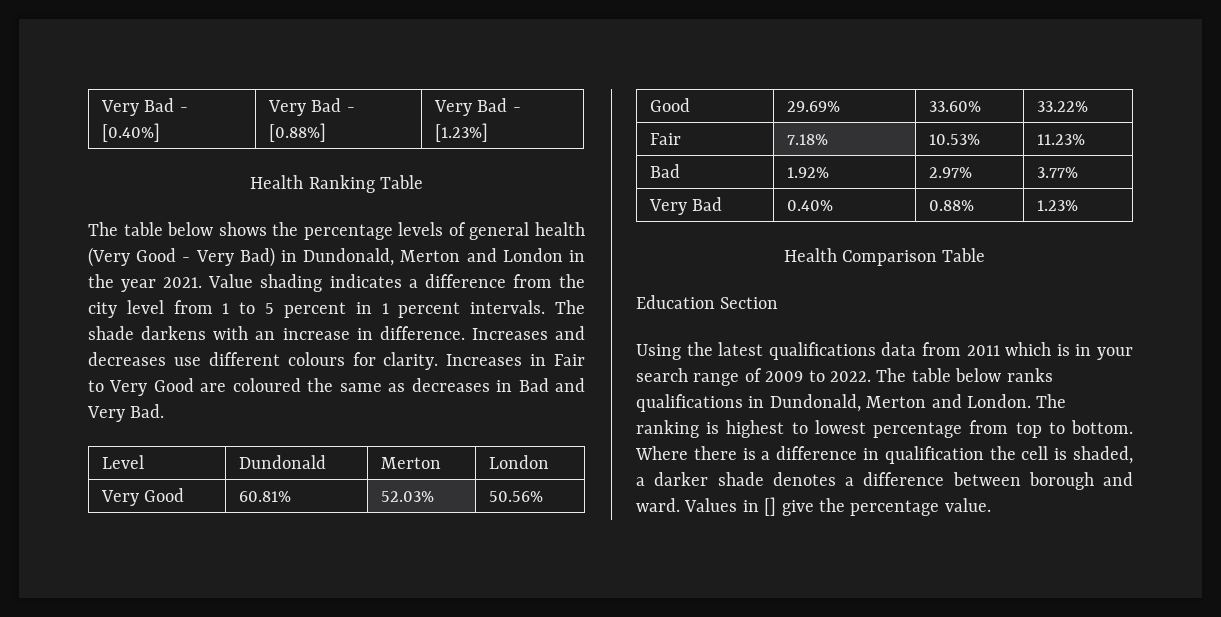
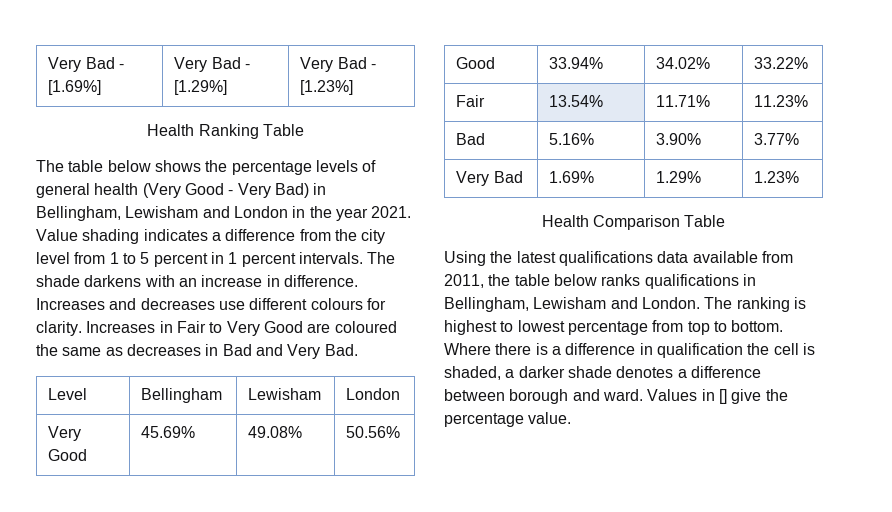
[100,98,188,116] [101,123,160,142] [267,98,355,116] [268,123,326,142] Very Bad - [0.40%] | Very Bad - [0.88%] -> [48,57,124,72] [48,80,102,95] [174,57,250,72] [174,80,228,95] Very Bad - [1.69%] | Very Bad - [1.29%]
[303,248,461,266] Dundonald, Merton -> [36,206,199,221] Bellingham, Lewisham
[238,455,326,469] [380,457,441,469] Dundonald | Merton -> [141,388,223,403] [248,388,322,400] Bellingham | Lewisham
[238,491,291,502] [380,491,434,502] 60.81% | 52.03% -> [141,426,196,438] [248,426,303,438] 45.69% | 49.08%
[786,101,840,112] [928,101,981,112] 29.69% | 33.60% -> [549,57,604,69] [656,57,711,69] 33.94% | 34.02%
[786,134,828,145] [928,134,980,145] 7.18% | 10.53% -> [549,95,604,107] [656,95,711,107] 13.54% | 11.71%
[786,167,829,178] [928,167,972,178] 1.92% | 2.97% -> [549,133,595,145] [656,133,702,145] 5.16% | 3.90%
[786,200,833,211] [928,200,974,211] 0.40% | 0.88% -> [549,171,595,183] [656,171,702,183] 1.69% | 1.29%
[636,295,779,309] // Education Section -> (726, 221) none
[922,342,1133,360] [636,368,907,386] from 2011 which is in your search range of 2009 to 2022. The -> [692,251,793,263] [444,274,511,288] available from 2011, the
[769,394,927,412] Dundonald, Merton -> [444,297,607,312] Bellingham, Lewisham

